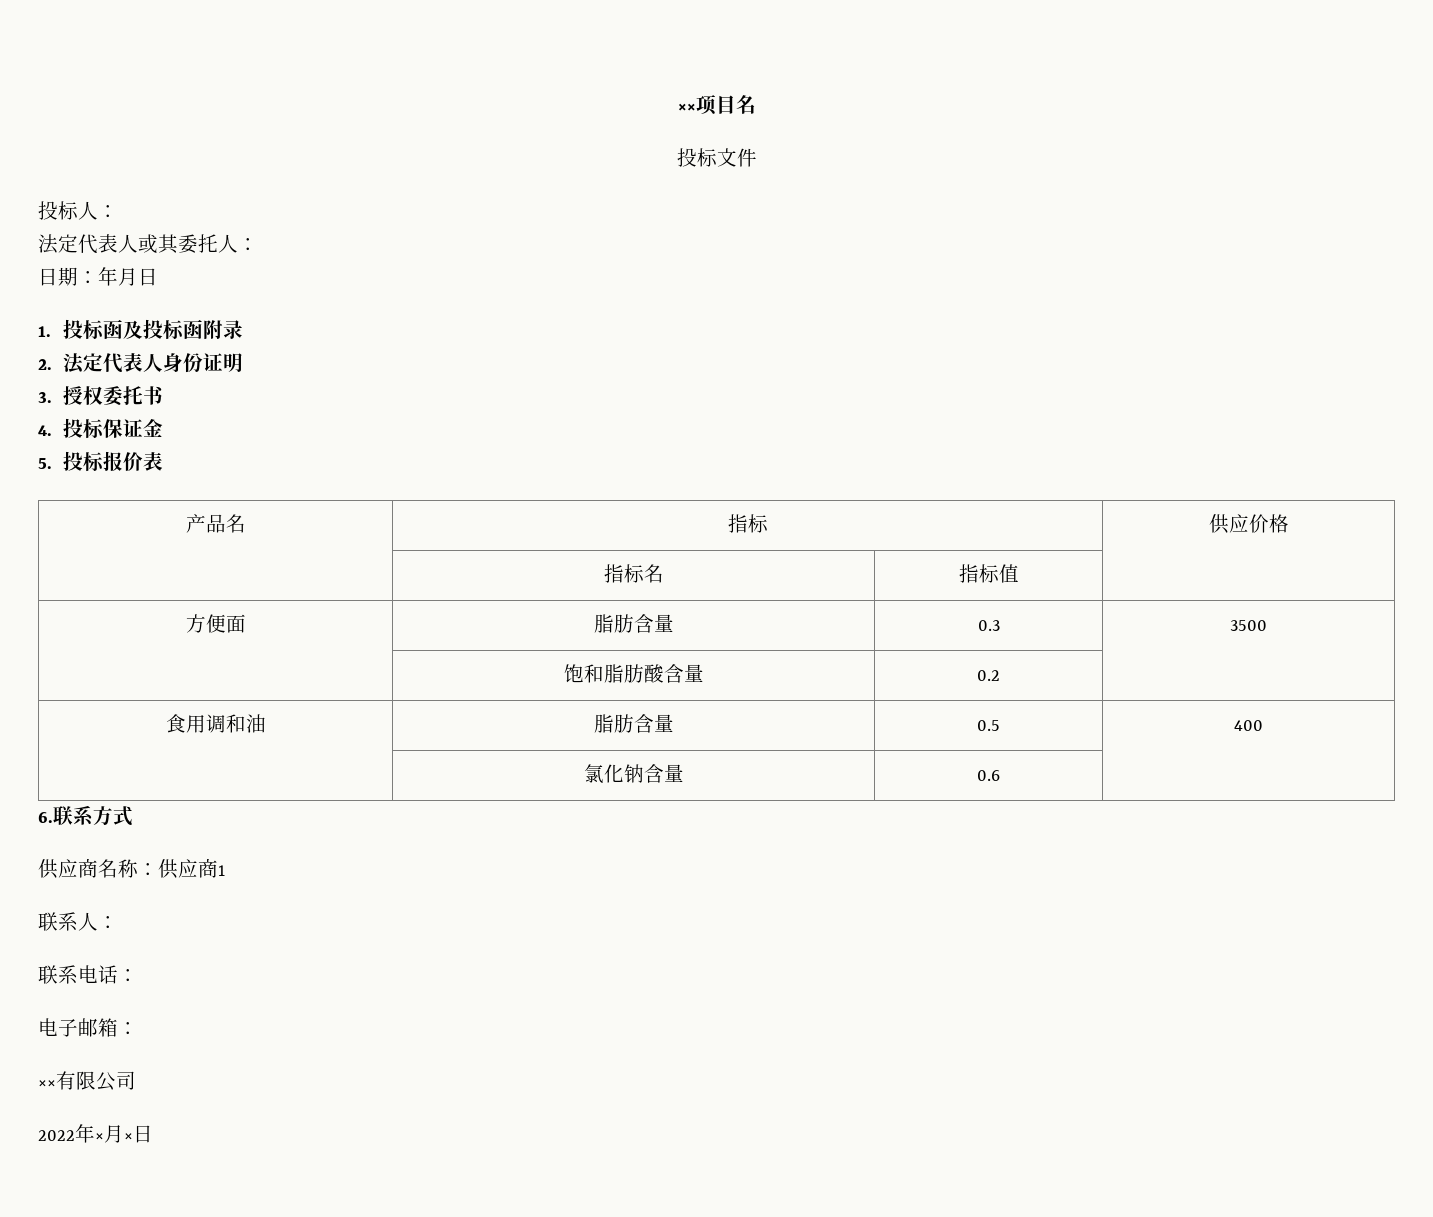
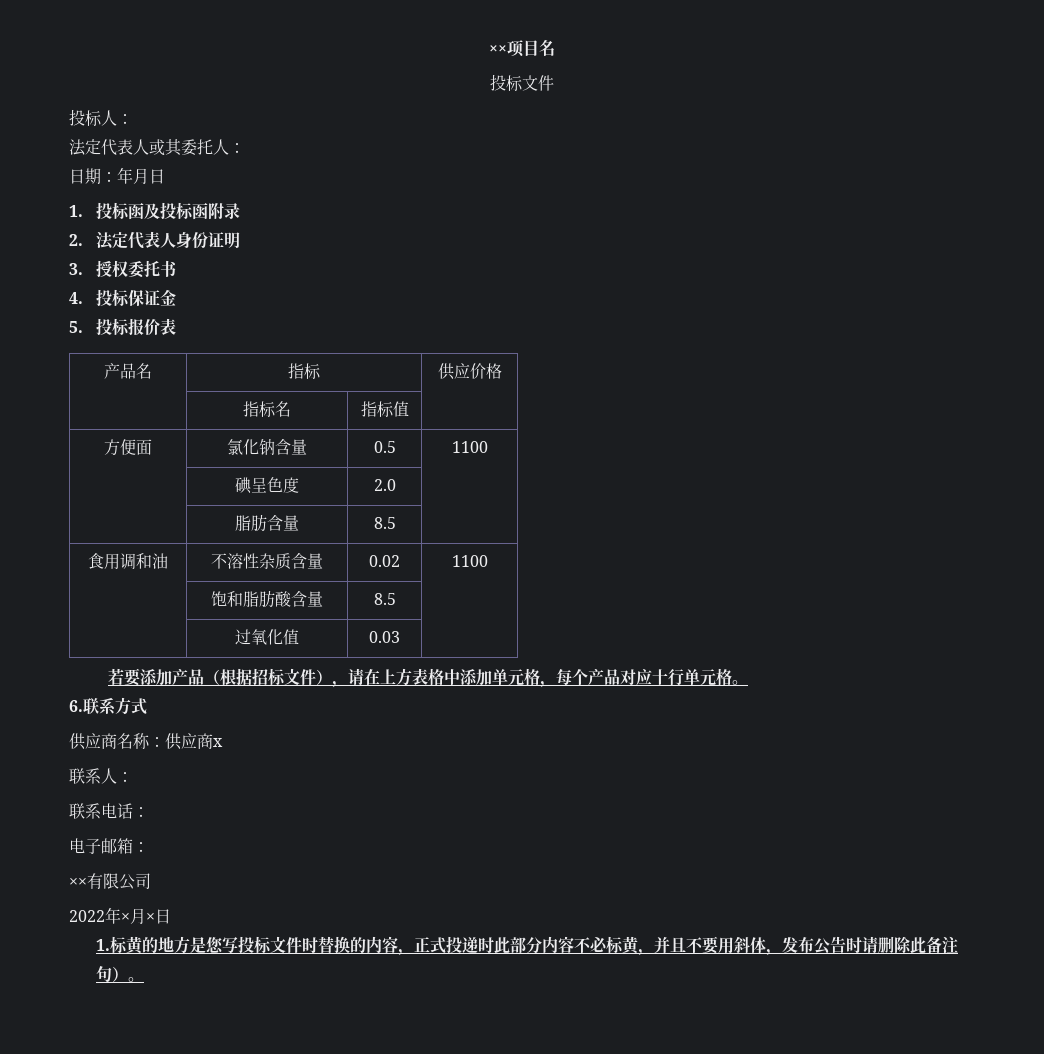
[593,614,674,633] [977,620,1000,631] [1230,620,1267,631] [563,664,704,683] [977,670,1000,681] [165,714,266,733] [593,714,674,733] [977,720,1000,731] [1234,720,1263,731] [583,764,684,784] [977,770,1000,781] 脂肪含量 | 0.3 | 3500 // | 饱和脂肪酸含量 | 0.2 | // 食用调和油 | 脂肪含量 | 0.5 | 400 // | 氯化钠含量 | 0.6 | -> [226,438,307,456] [373,441,396,453] [451,441,488,453] [234,477,299,494] [373,479,396,491] [234,514,299,532] [373,517,396,529] [88,553,168,570] [210,553,323,570] [369,555,400,567] [451,555,488,567] [210,590,323,608] [373,593,396,605] [234,629,299,645] [369,631,400,643] [107,668,748,688] 氯化钠含量 | 0.5 | 1100 // | 碘呈色度 | 2.0 | // | 脂肪含量 | 8.5 | // 食用调和油 | 不溶性杂质含量 | 0.02 | 1100 // | 饱和脂肪酸含量 | 8.5 | // | 过氧化值 | 0.03 | // 若要添加产品（根据招标文件），请在上方表格中添加单元格，每个产品对应十行单元格。
[218,865,225,876] 1 -> [213,738,223,747] x
(153, 1134) none -> [96,936,959,956] [96,965,145,983] // 1.标黄的地方是您写投标文件时替换的内容，正式投递时此部分内容不必标黄，并且不要用斜体，发布公告时请删除此备注句）。

